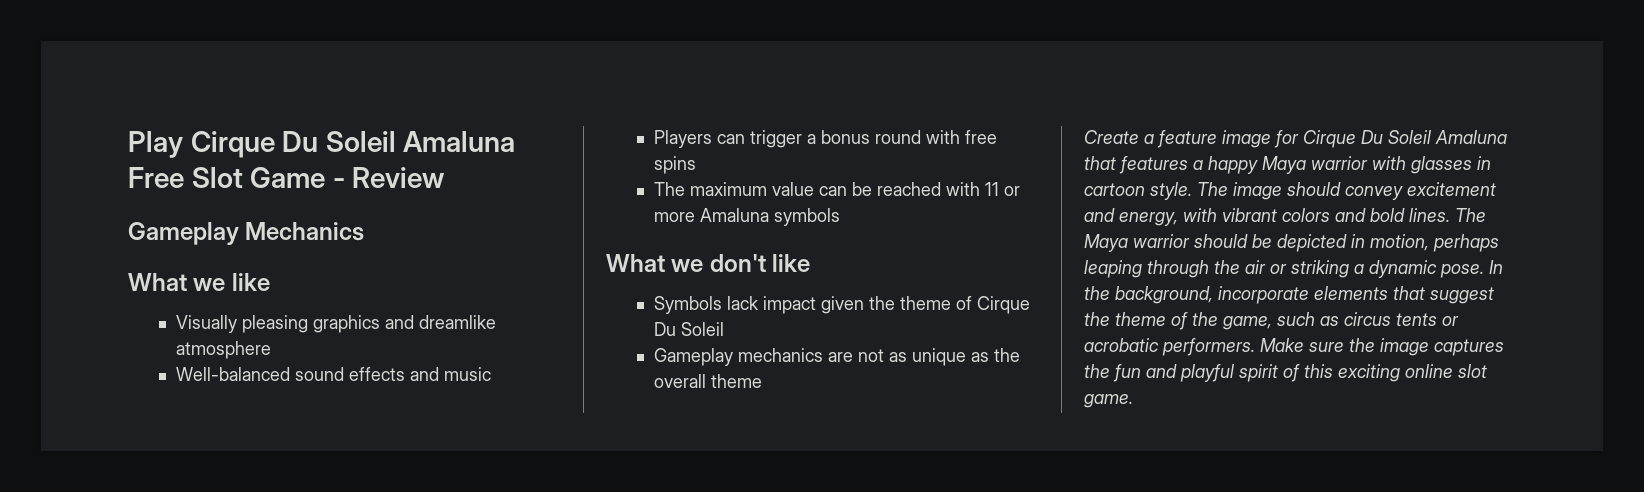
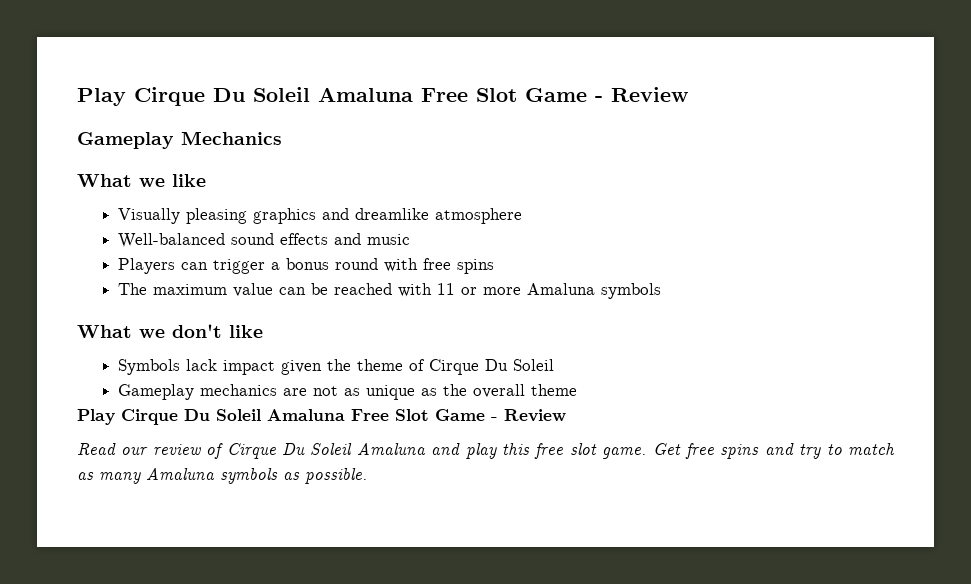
[1084,130,1507,148] [1084,156,1491,174] [1084,182,1496,200] [1084,208,1486,226] [1084,234,1499,252] [1084,260,1503,278] [1084,286,1494,304] [1084,312,1459,330] [1084,338,1504,356] [1084,364,1487,382] [1084,394,1133,408] Create a feature image for Cirque Du Soleil Amaluna that features a happy Maya warrior with glasses in cartoon style. The image should convey excitement and energy, with vibrant colors and bold lines. The Maya warrior should be depicted in motion, perhaps leaping through the air or striking a dynamic pose. In the background, incorporate elements that suggest the theme of the game, such as circus tents or acrobatic performers. Make sure the image captures the fun and playful spirit of this exciting online slot game. -> [77,409,566,425] [77,443,895,459] [77,468,367,484] Play Cirque Du Soleil Amaluna Free Slot Game - Review // Read our review of Cirque Du Soleil Amaluna and play this free slot game. Get free spins and try to match as many Amaluna symbols as possible.

